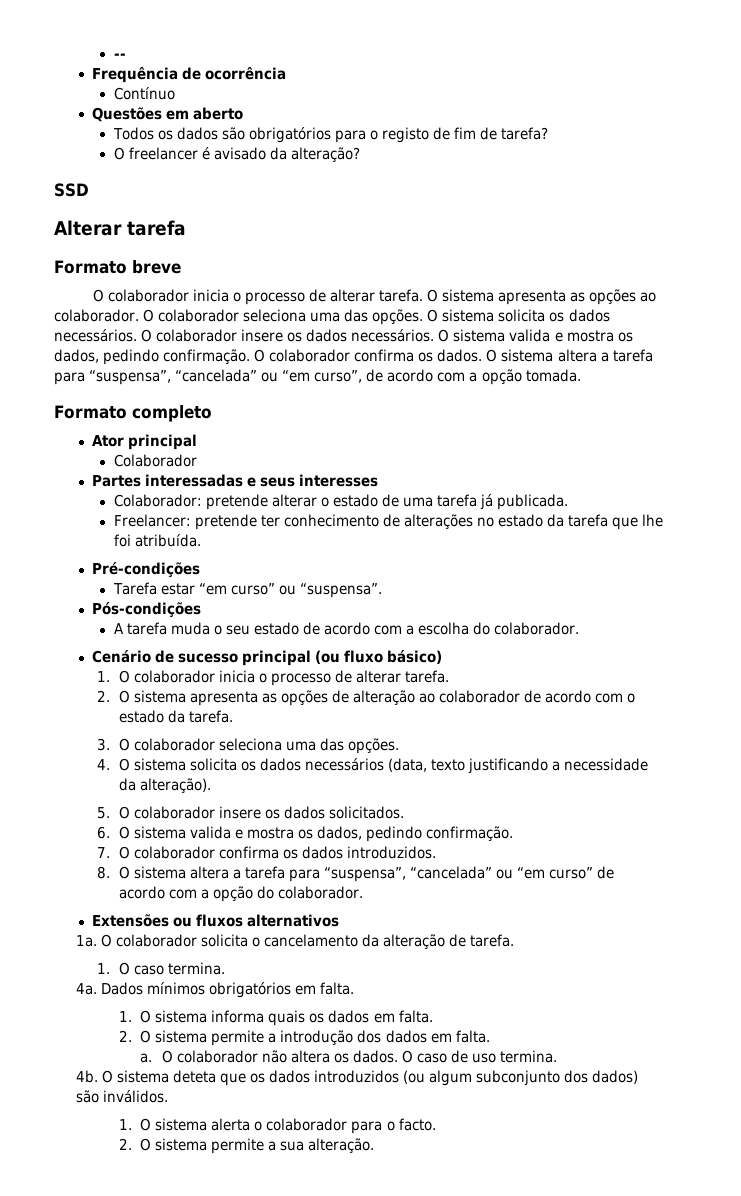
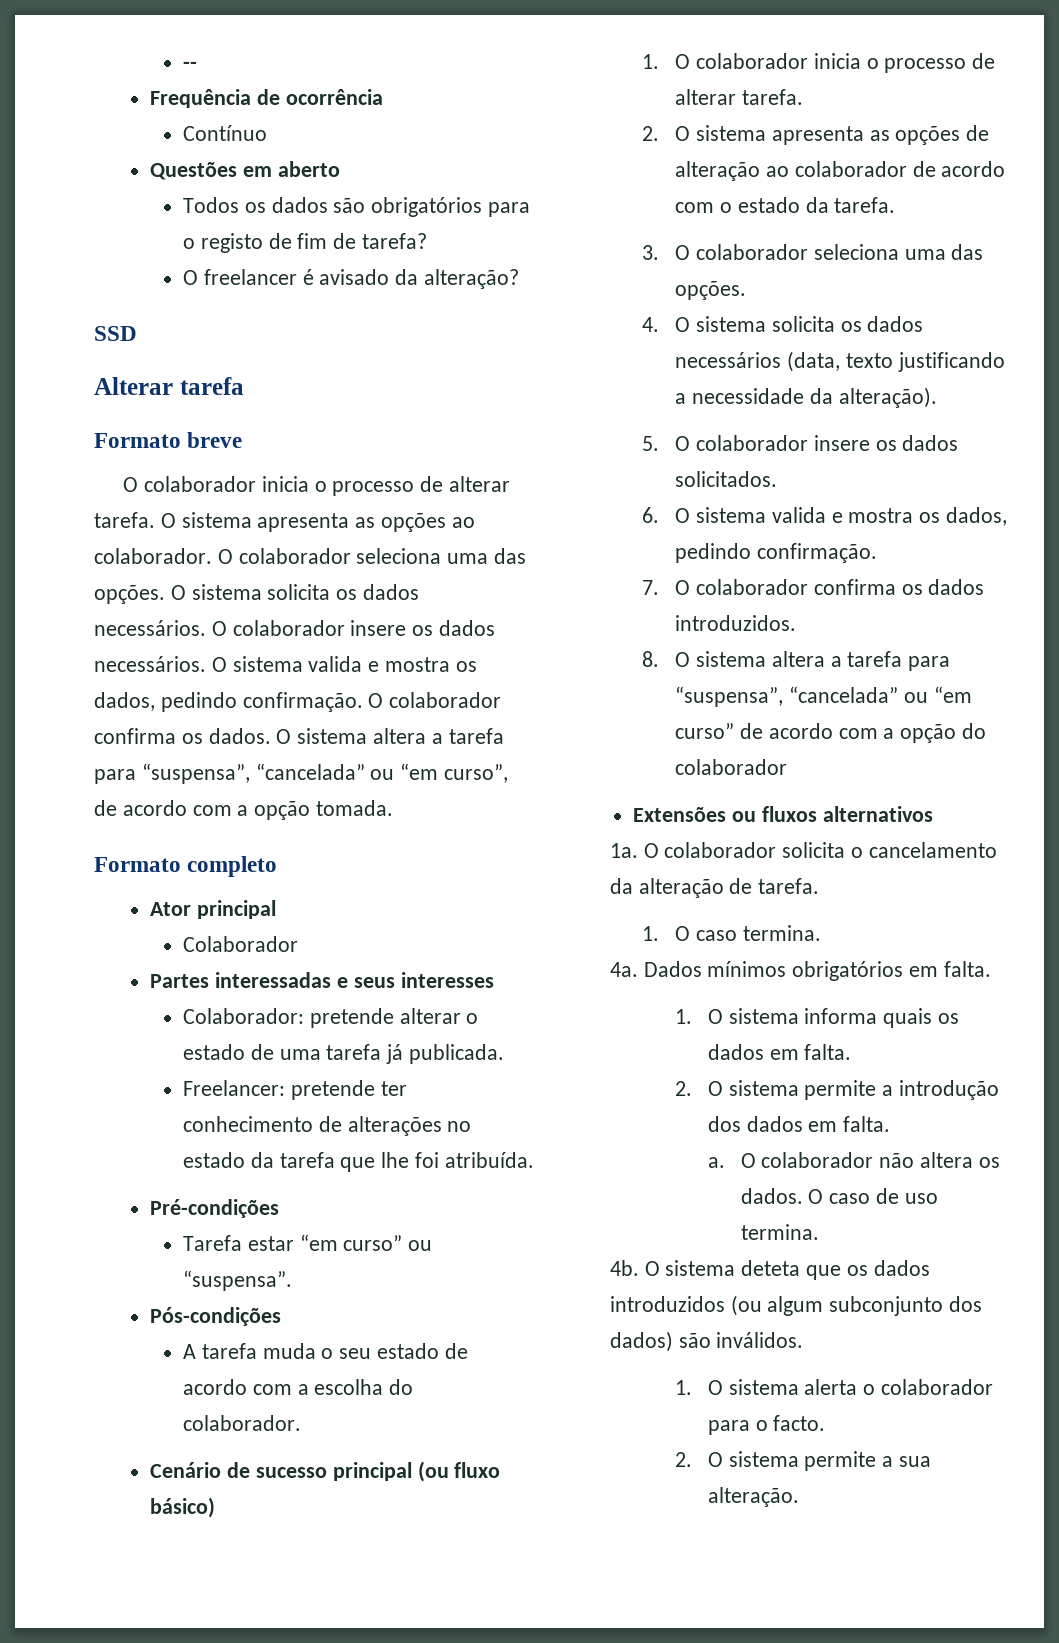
[277,886,363,899] colaborador. -> [675,759,788,775] colaborador

